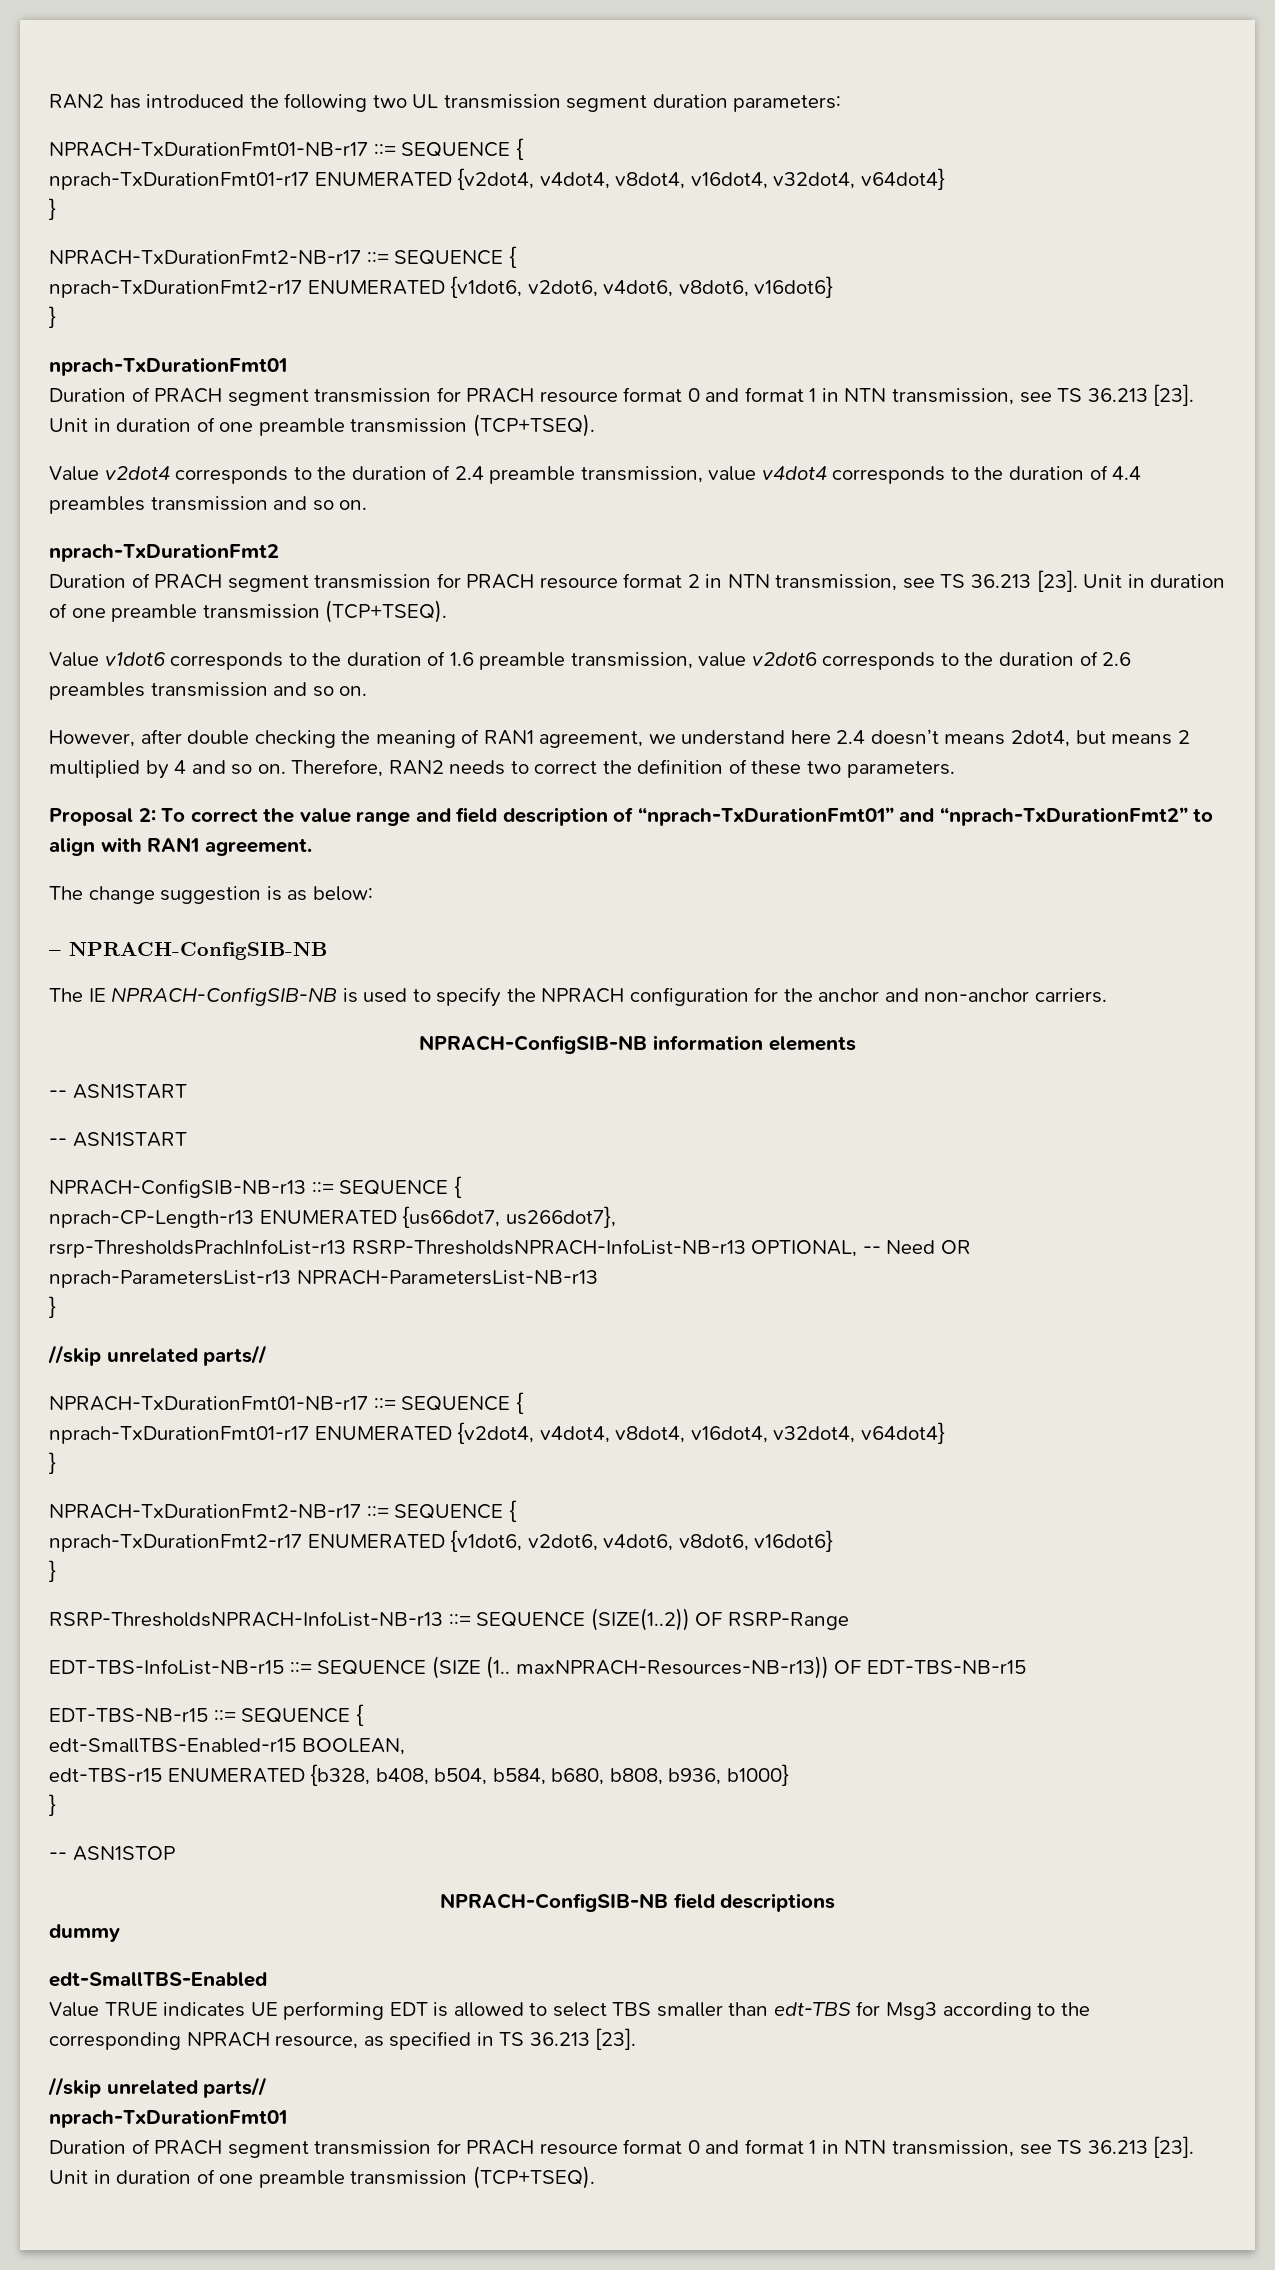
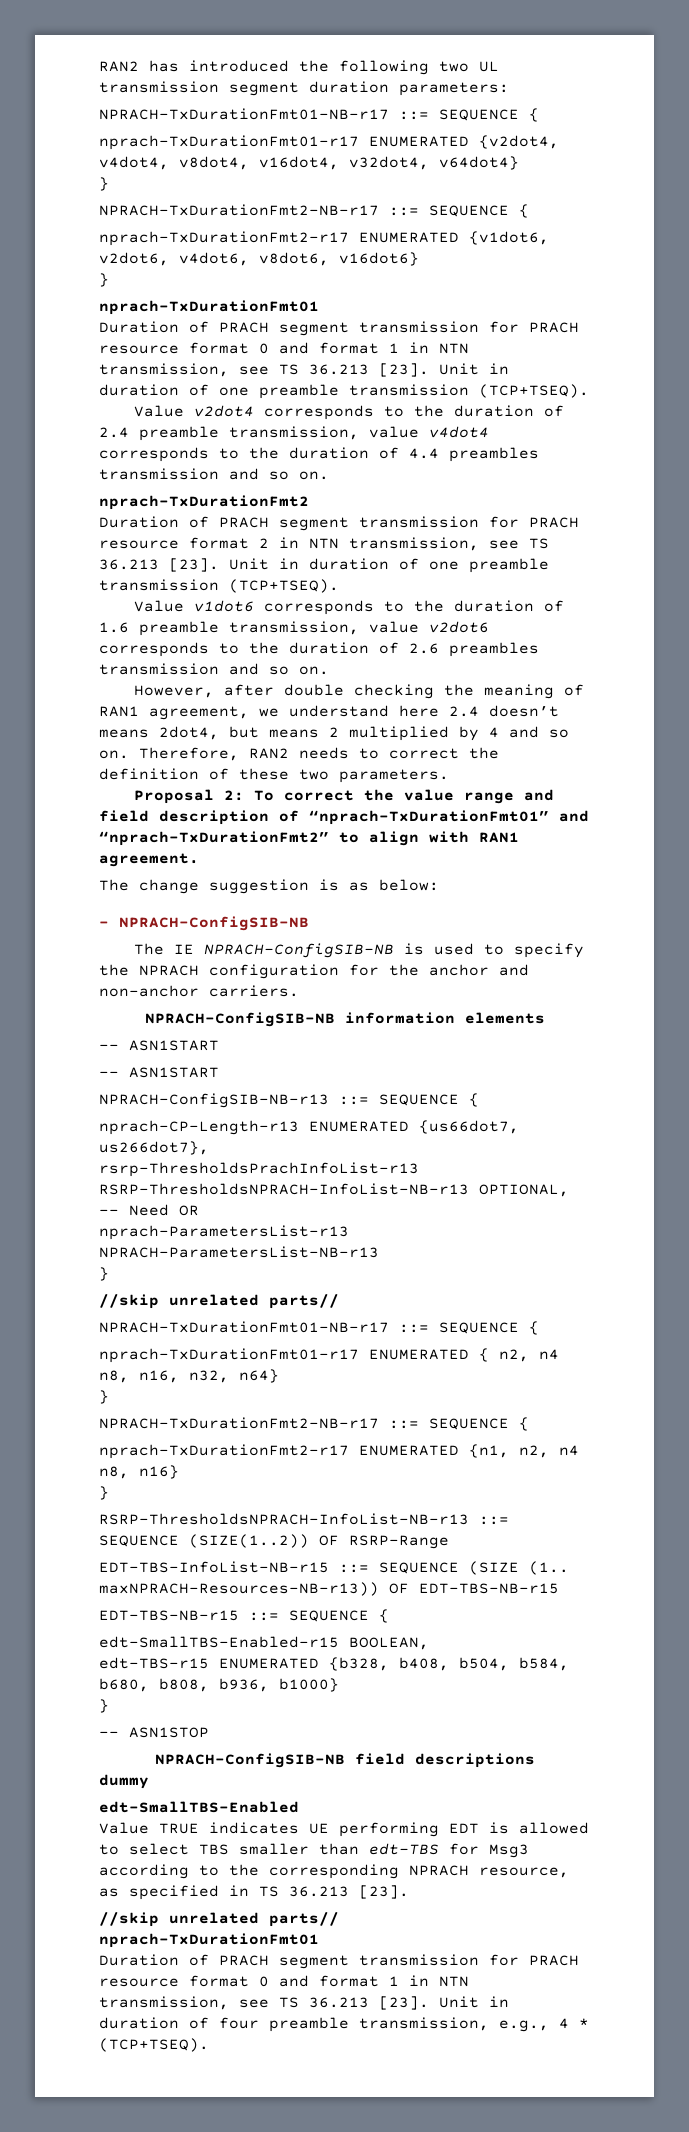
[457,1422,945,1444] [49,1452,56,1474] [49,1500,517,1522] [49,1530,834,1552] {v2dot4, v4dot4, v8dot4, v16dot4, v32dot4, v64dot4} // } // NPRACH-TxDurationFmt2-NB-r17 ::= SEQUENCE { // nprach-TxDurationFmt2-r17 ENUMERATED {v1dot6, v2dot6, v4dot6, v8dot6, v16dot6} -> [479,1348,559,1362] [99,1369,279,1383] [99,1390,109,1404] [99,1417,529,1431] [99,1444,579,1459] [99,1465,179,1479] { n2, n4 n8, n16, n32, n64} // } // NPRACH-TxDurationFmt2-NB-r17 ::= SEQUENCE { // nprach-TxDurationFmt2-r17 ENUMERATED {n1, n2, n4 n8, n16}
[219,2170,468,2188] one preamble transmission -> [219,2017,589,2032] four preamble transmission, e.g., 4 *

